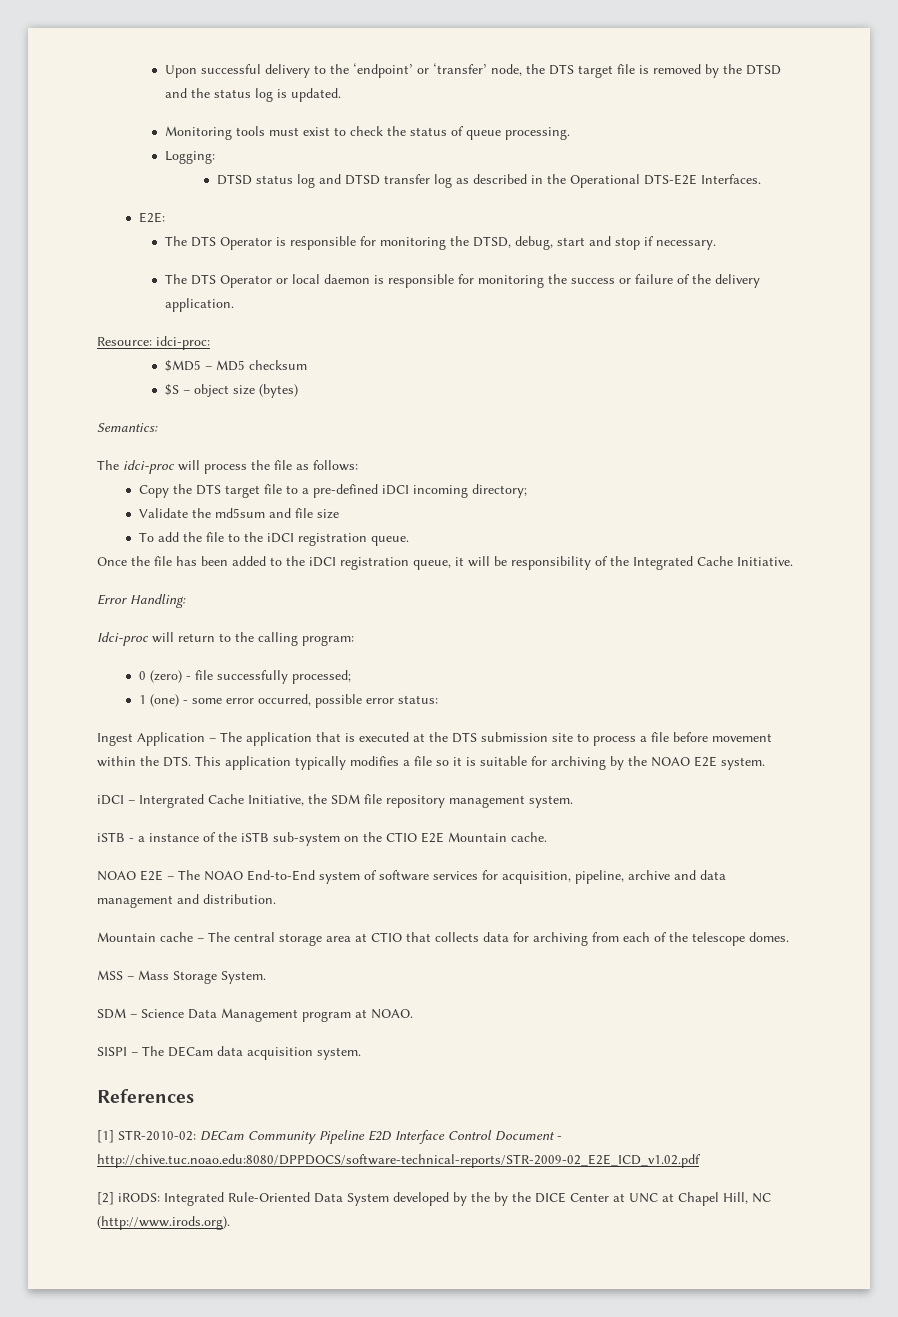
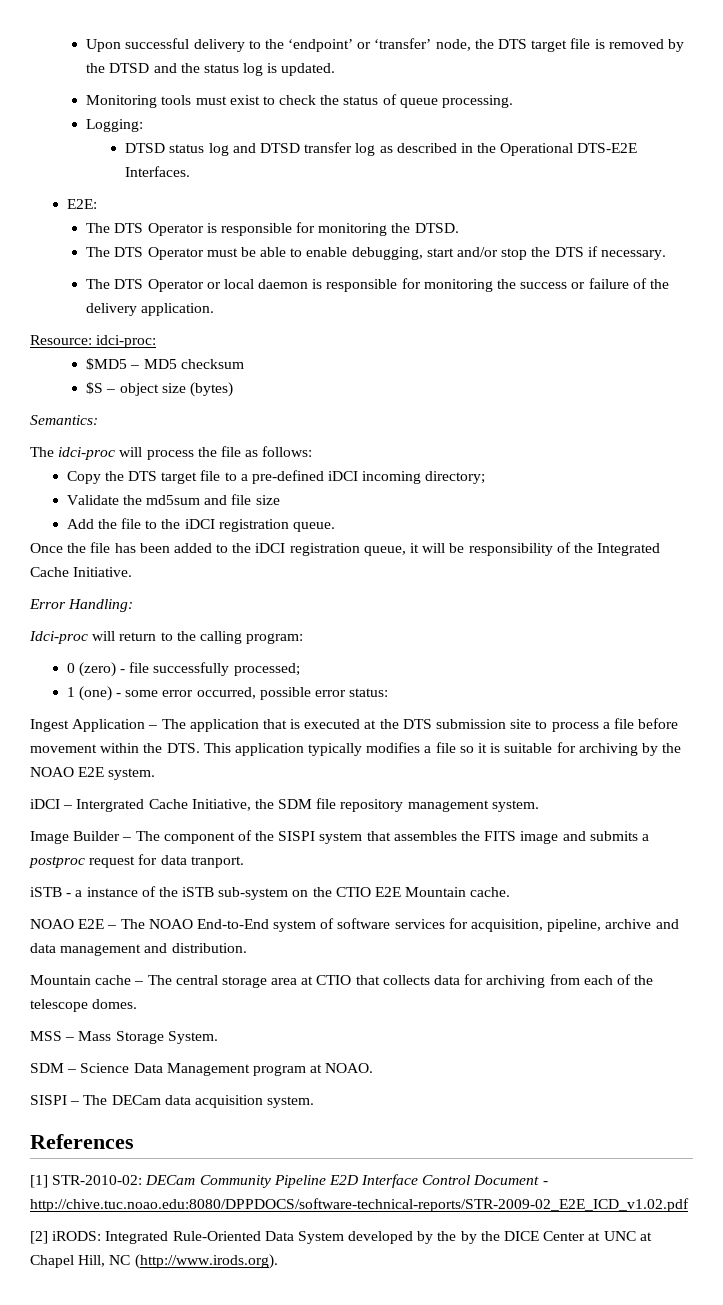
[472,236,640,250] DTSD, debug, start and stop -> [414,223,459,233] [86,247,584,260] DTSD. // The DTS Operator must be able to enable debugging, start and/or stop the DTS
[138,532,179,542] To add -> [66,519,94,529] Add
(573, 801) none -> [30,830,649,844] [29,854,244,868] // Image Builder – The component of the SISPI system that assembles the FITS image and submits a postproc request for data tranport.

